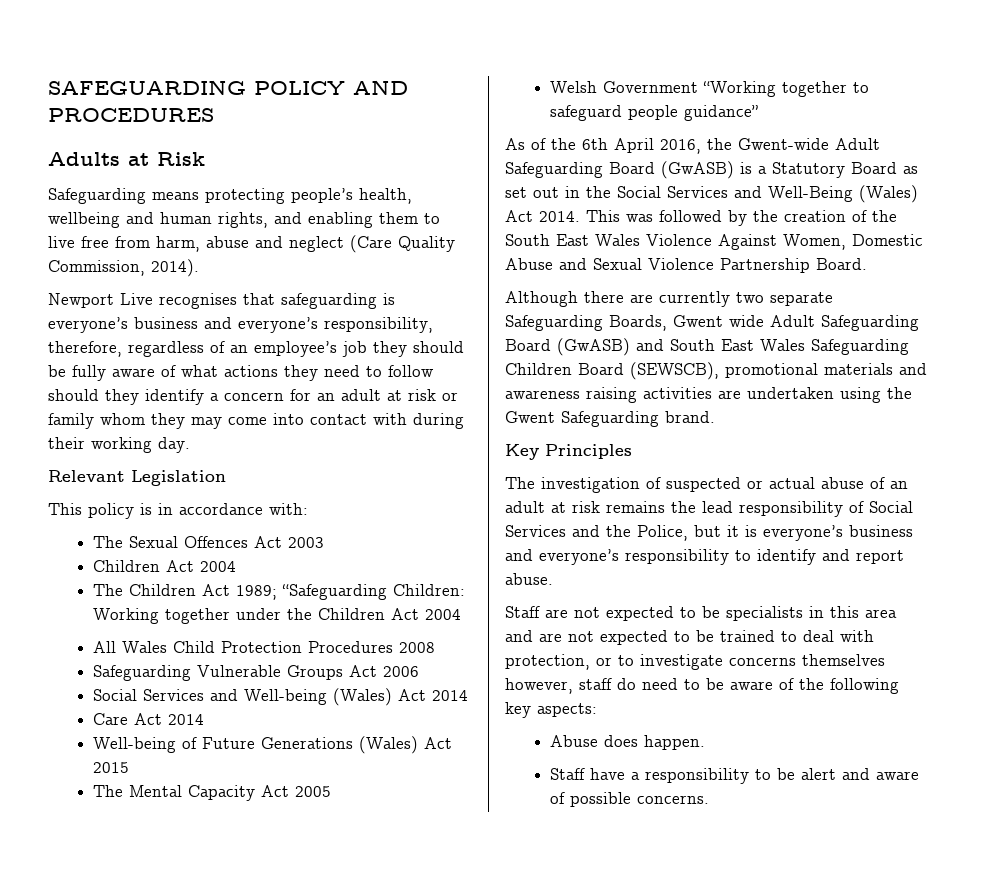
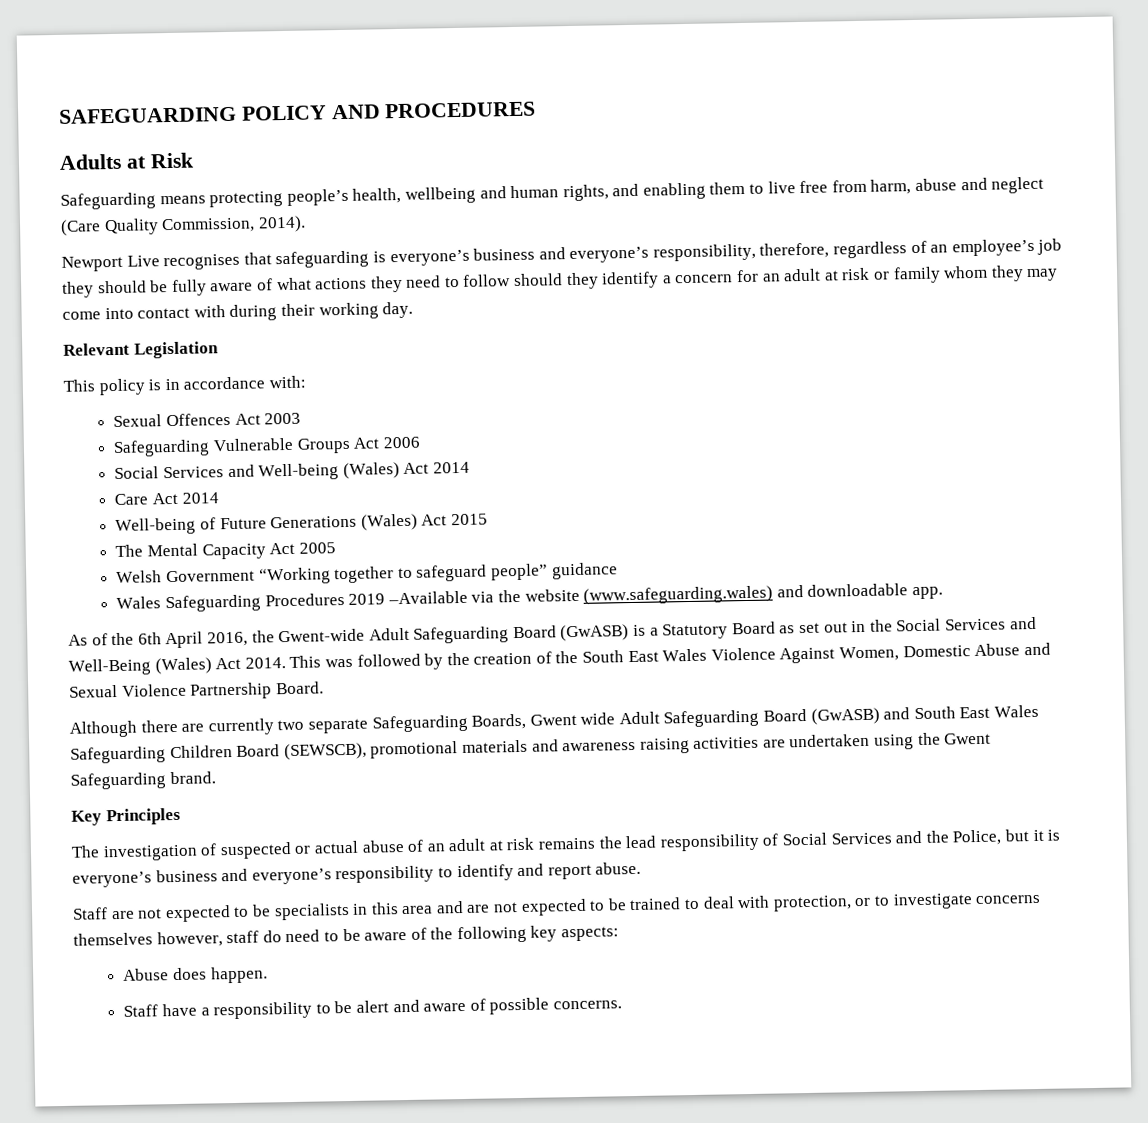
[93,536,124,548] The -> (306, 382) none
[93,560,237,572] [93,584,466,600] [93,608,462,624] [93,641,436,653] // Children Act 2004 // The Children Act 1989; “Safeguarding Children: Working together under the Children Act 2004 // All Wales Child Protection Procedures 2008 -> (302, 418) none
[628,105,759,121] people guidance” -> [490,562,618,581] [116,583,943,613] people” guidance // Wales Safeguarding Procedures 2019 –Available via the website (www.safeguarding.wales) and downloadable app.

